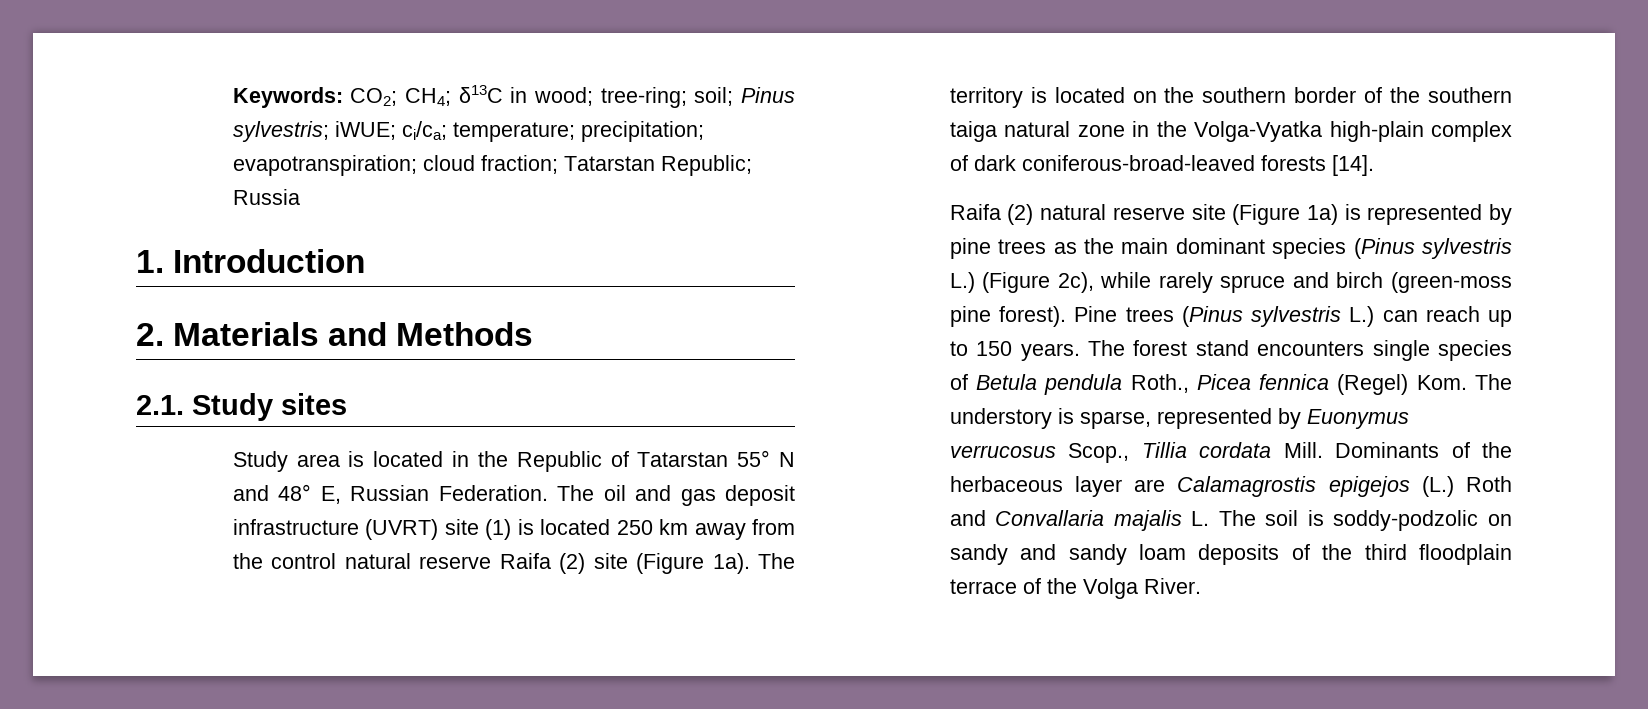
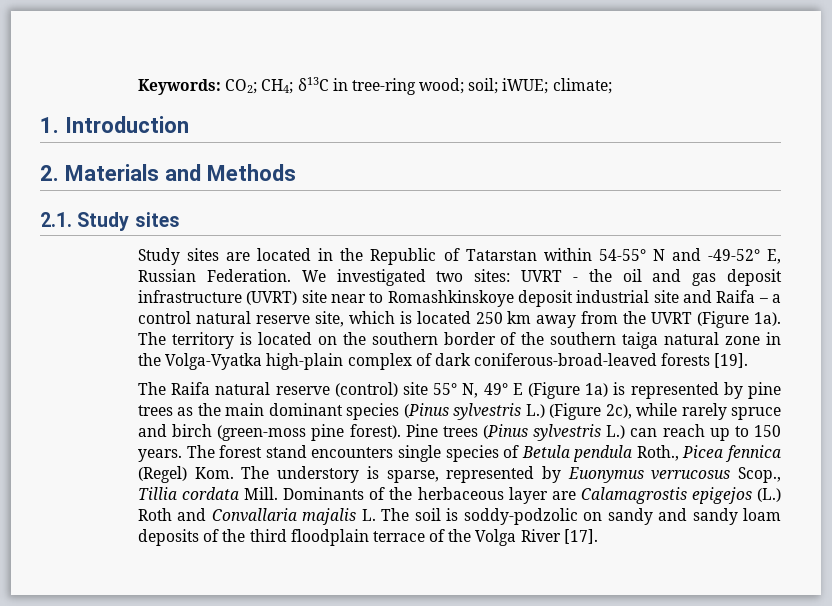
[534,87,796,108] [232,121,704,142] [232,155,752,176] [232,189,300,205] wood; tree-ring; soil; Pinus sylvestris; iWUE; ci/ca; temperature; precipitation; evapotranspiration; cloud fraction; Tatarstan Republic; Russia -> [351,78,612,95] tree-ring wood; soil; iWUE; climate;
[296,451,365,467] area is -> [187,248,251,261] sites are
[737,450,771,467] 55° -> [543,248,646,261] within 54-55°
[278,484,312,501] 48° -> [707,249,760,261] -49-52°
[557,485,595,501] The -> [301,269,612,286] We investigated two sites: UVRT - the
[485,519,512,540] (1) -> [331,290,781,307] [138,311,395,327] near to Romashkinskoye deposit industrial site and Raifa – a control natural reserve site, which
[271,553,628,574] control natural reserve Raifa (2) site -> [651,312,693,324] UVRT
[1331,155,1374,176] [949,204,1226,225] [14]. // Raifa (2) natural reserve site -> [714,353,749,368] [138,382,523,398] [19]. // The Raifa natural reserve (control) site 55° N, 49° E
[1143,578,1201,594] River. -> [520,529,598,544] River [17].

